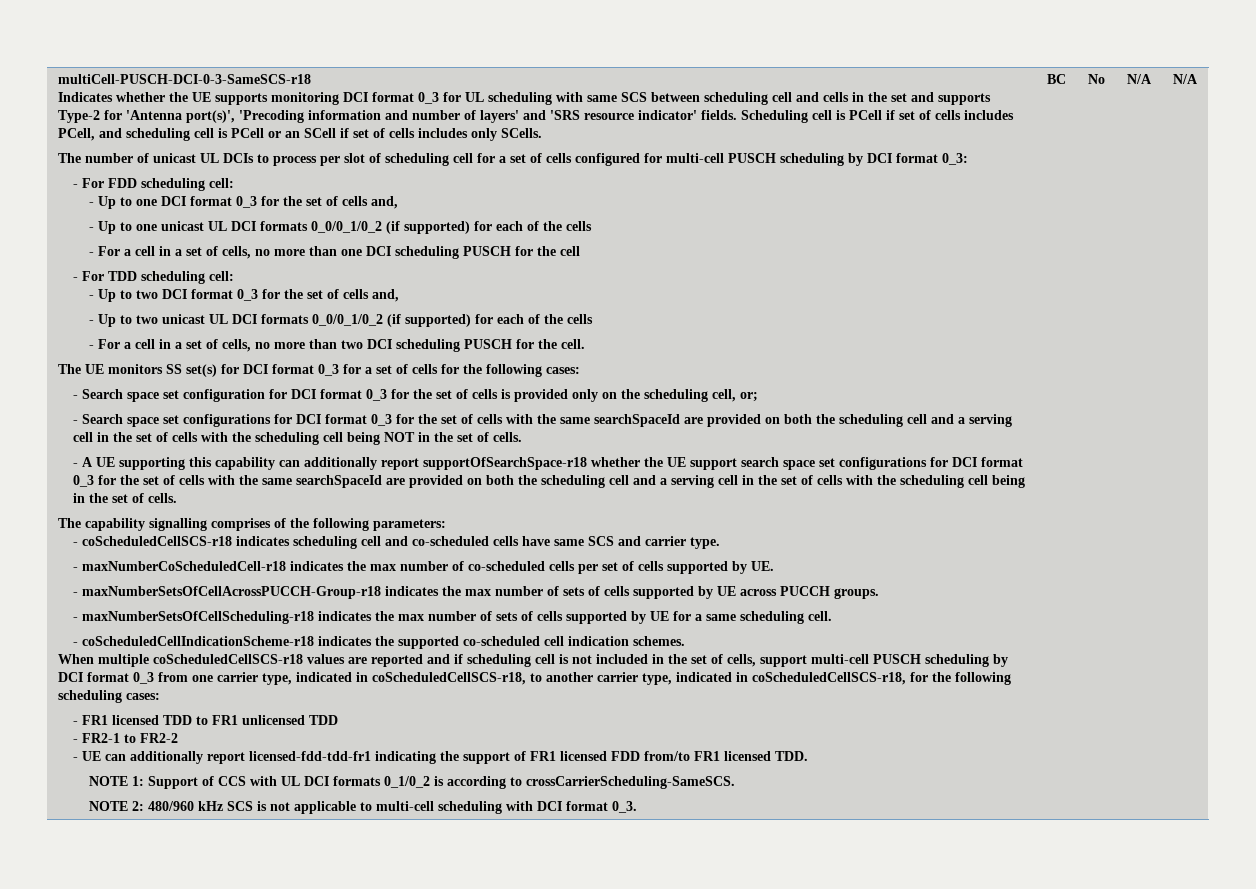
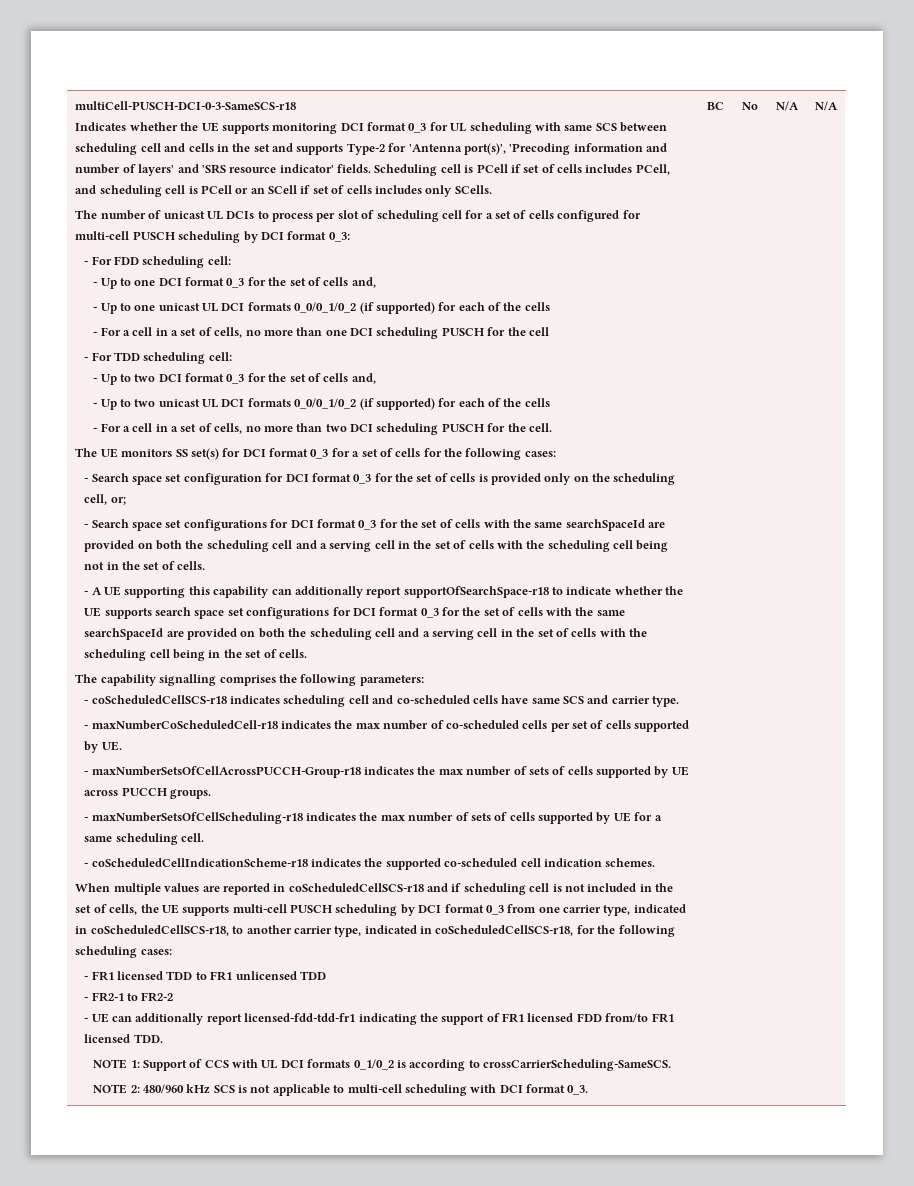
[384,432,416,442] NOT -> [84,562,105,570] not
[591,457,738,470] whether the UE support -> [552,586,684,595] [84,607,152,619] to indicate whether the UE supports
[273,518,286,528] of -> (276, 680) none
[152,654,303,664] coScheduledCellSCS-r18 -> (161, 889) none
(423, 660) none -> [273,883,424,892] in coScheduledCellSCS-r18
[759,655,807,667] support -> [140,904,230,916] the UE supports

